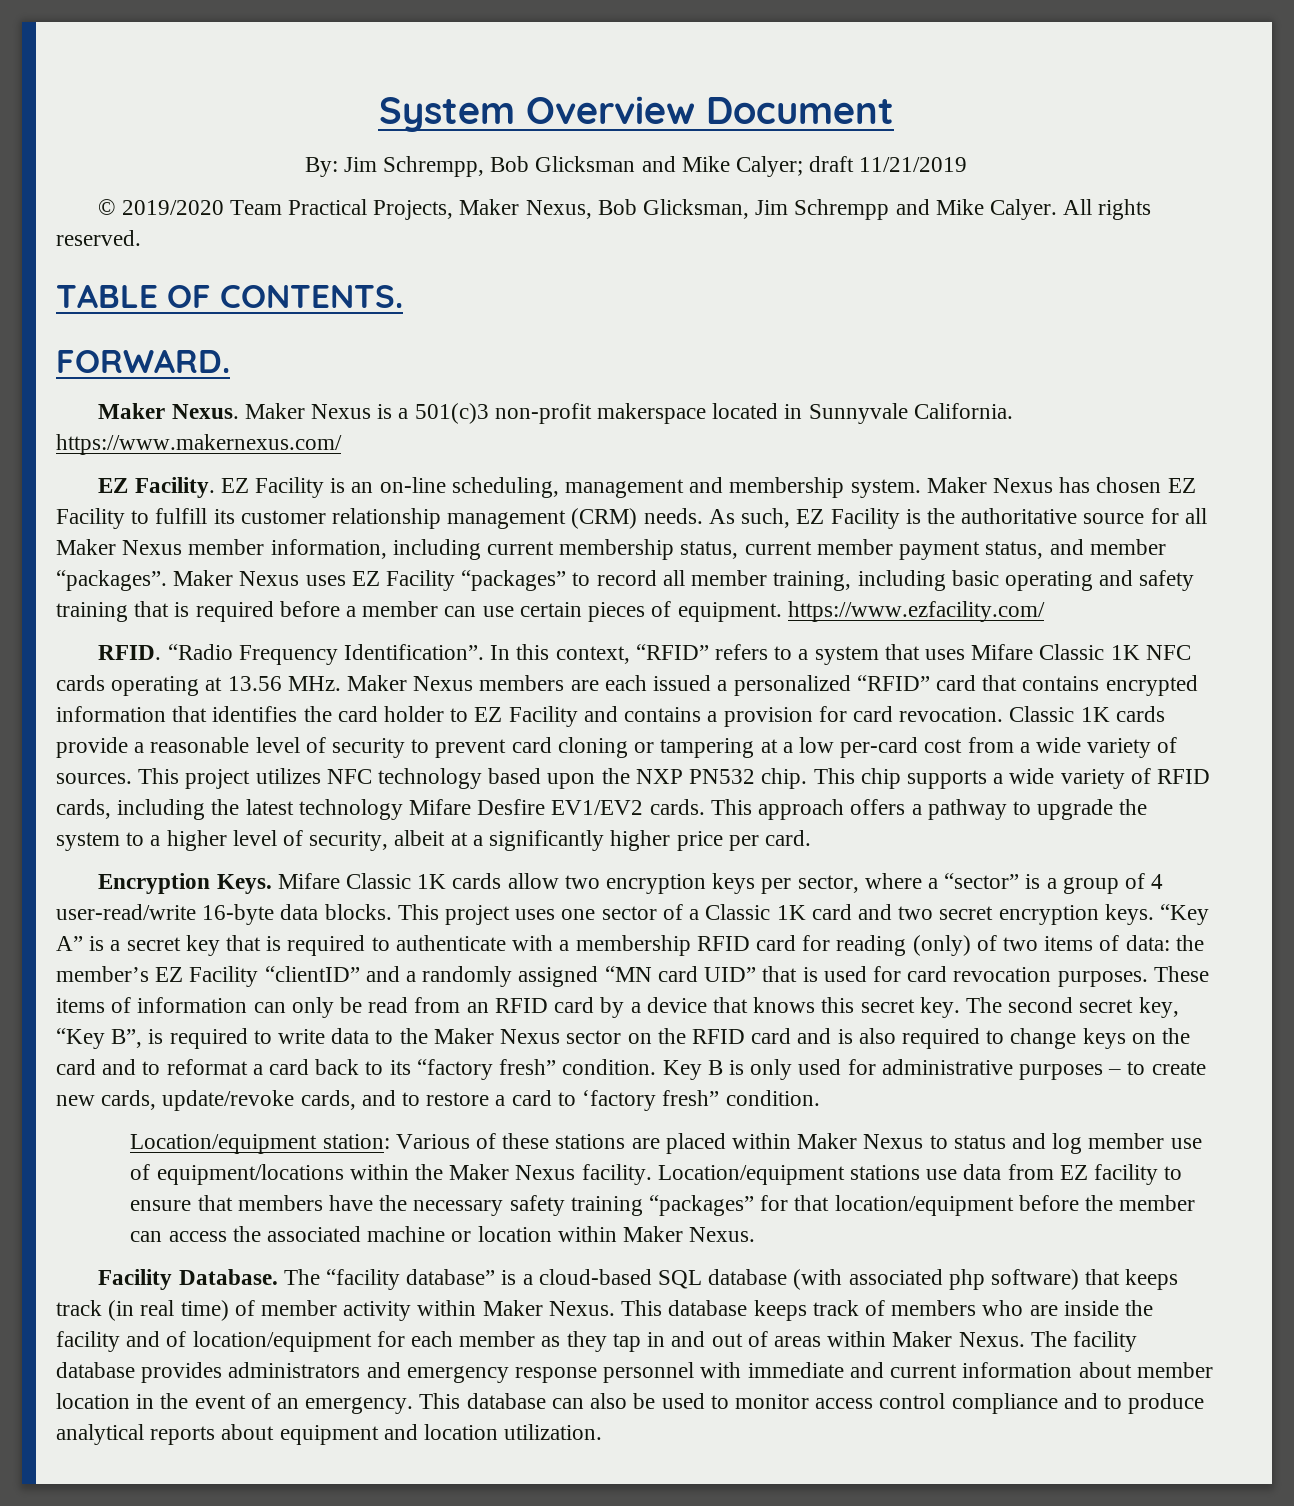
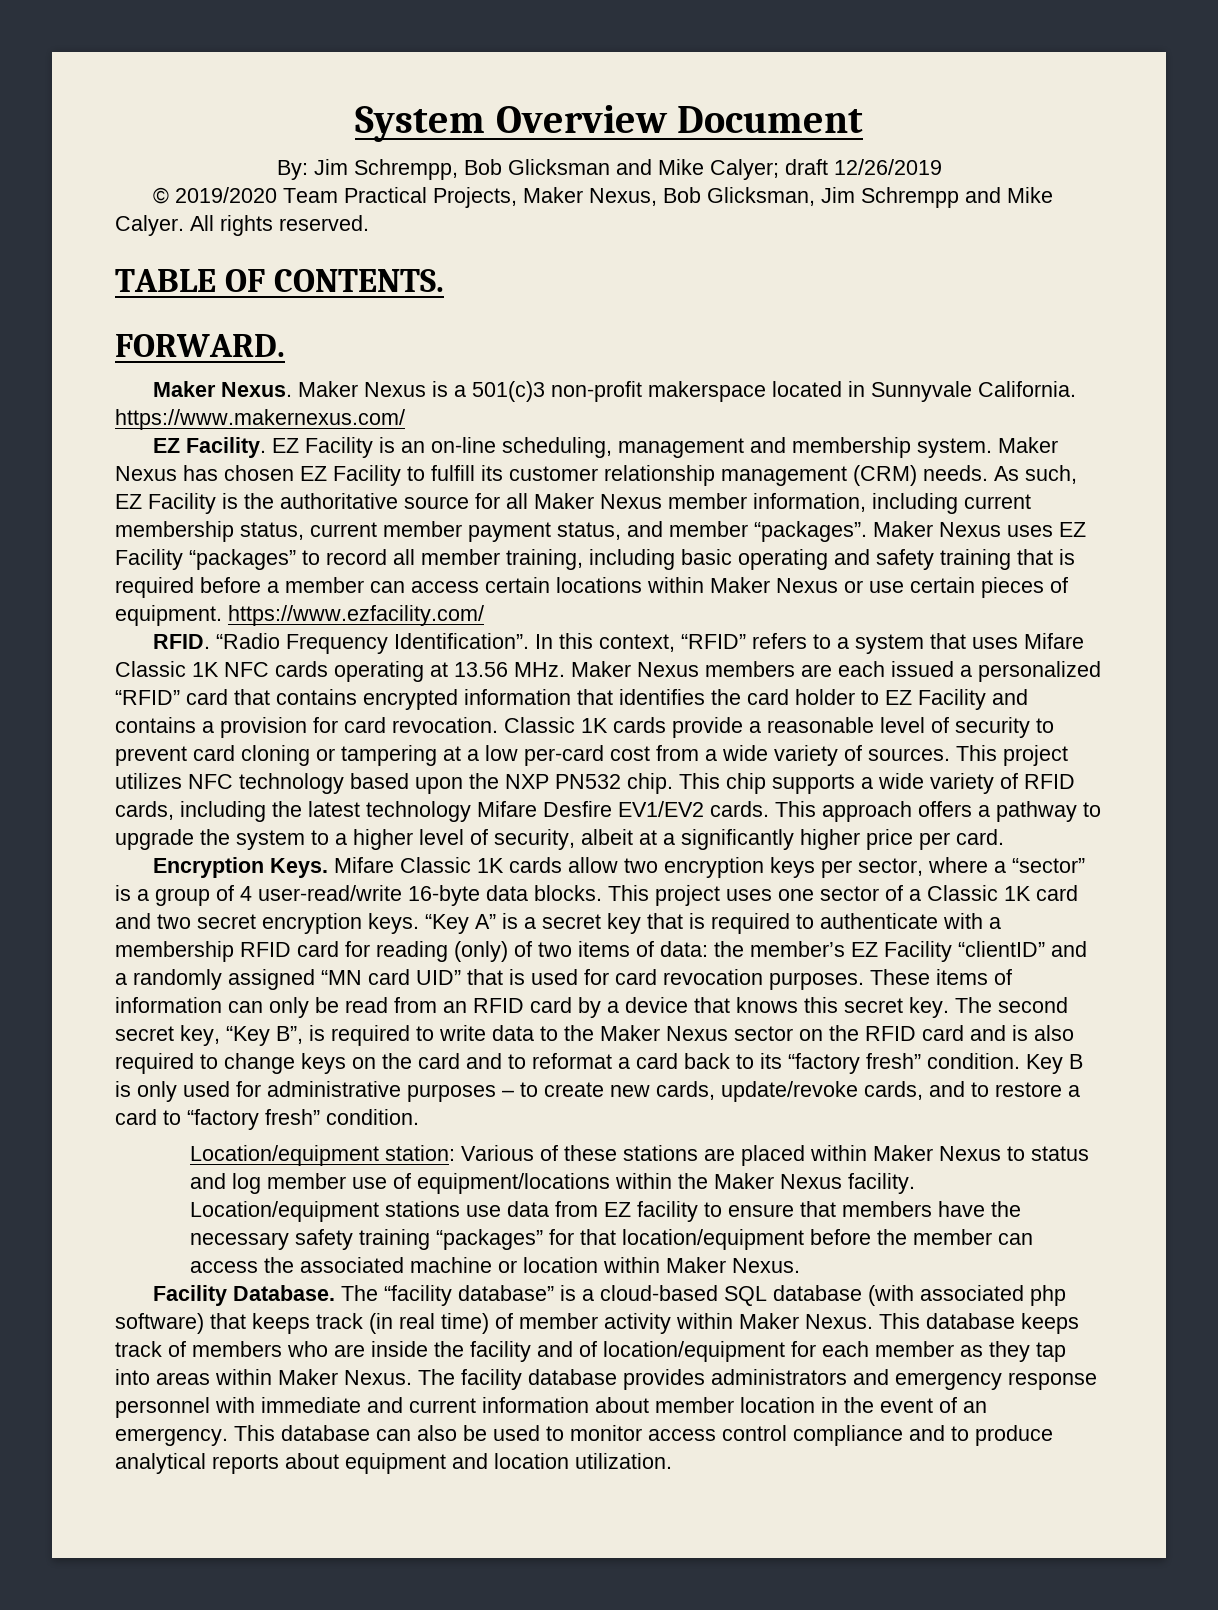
[859,157,968,172] 11/21/2019 -> [833,159,942,175] 12/26/2019
(477, 611) none -> [411,577,863,593] access certain locations within Maker Nexus or
[582,1090,657,1111] ‘factory -> [187,1109,259,1130] “factory
[647,1331,768,1347] in and out of -> [115,1369,150,1385] into

